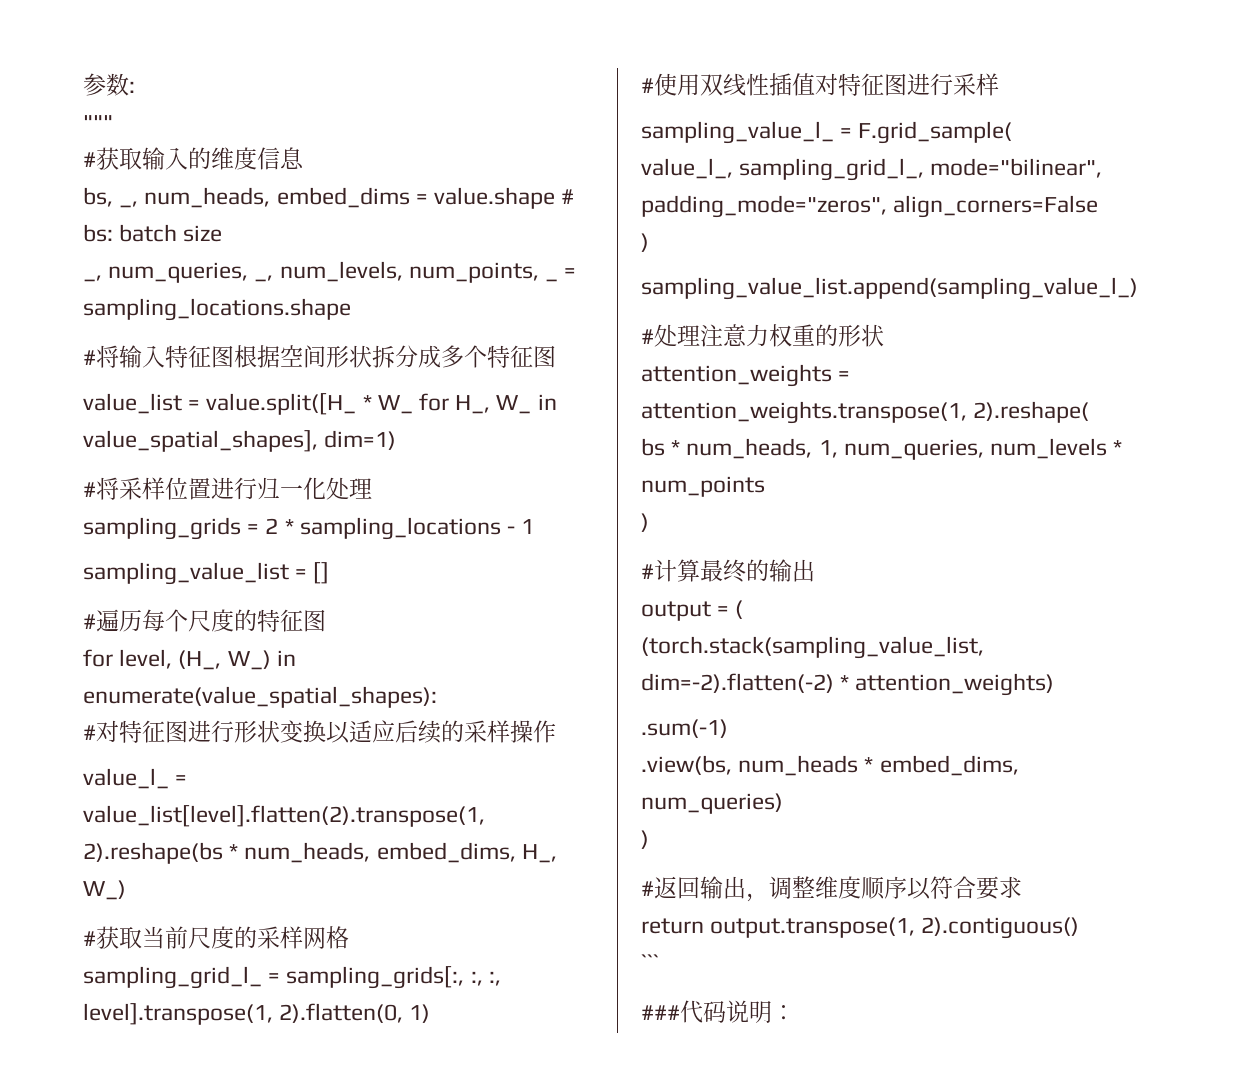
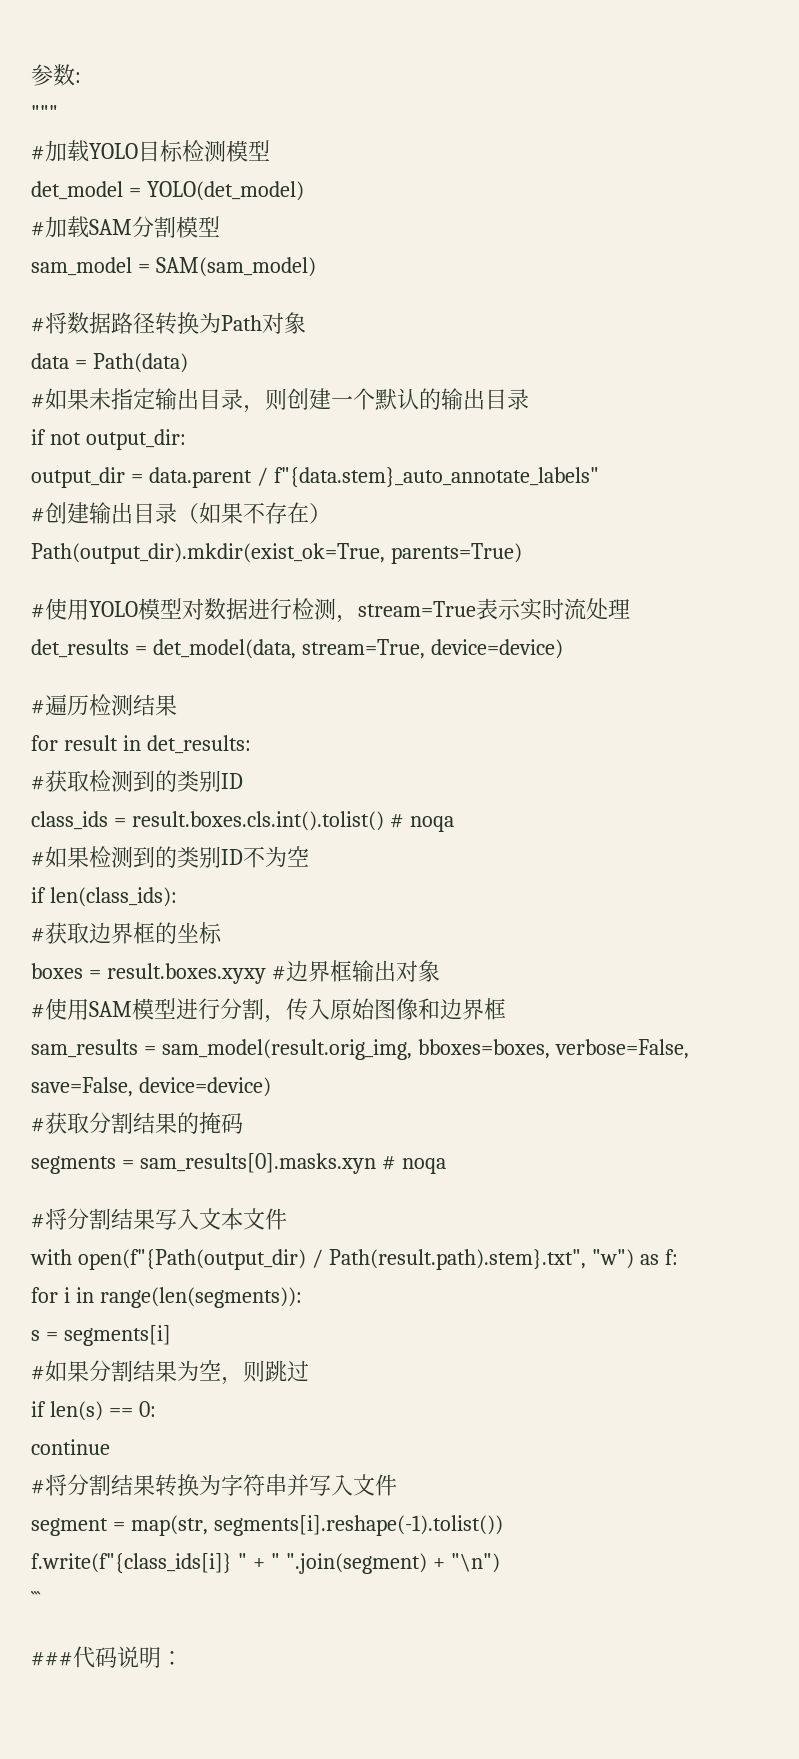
[96,147,304,170] [83,187,575,209] [83,224,223,242] [83,261,559,283] [564,268,577,278] [83,298,351,321] [83,345,556,368] [83,393,557,415] [83,430,397,452] [83,477,372,500] [83,517,535,540] [83,562,330,585] [83,609,326,632] [83,649,296,670] [83,686,437,708] [83,720,556,744] [83,768,188,789] [83,805,485,827] [83,842,557,864] [83,880,126,900] [83,926,349,949] [83,966,501,989] [83,1003,431,1025] [641,73,999,96] [641,121,1013,144] [641,158,1103,181] [641,195,1099,218] [641,233,649,252] [641,277,1138,300] [641,324,884,347] [641,364,851,387] [641,401,1090,424] [641,438,1123,460] [641,476,765,497] [641,513,649,532] [641,559,815,583] [641,600,744,621] [641,636,984,659] [641,673,1055,696] [641,719,728,738] [641,755,1019,776] [641,793,783,814] [641,830,649,849] [641,876,1022,902] [641,917,1080,939] 获取输入的维度信息 // bs, _, num_heads, embed_dims = value.shape # bs: batch size // _, num_queries, _, num_levels, num_points, _ = sampling_locations.shape // #将输入特征图根据空间形状拆分成多个特征图 // value_list = value.split([H_ * W_ for H_, W_ in value_spatial_shapes], dim=1) // #将采样位置进行归一化处理 // sampling_grids = 2 * sampling_locations - 1 // sampling_value_list = [] // #遍历每个尺度的特征图 // for level, (H_, W_) in enumerate(value_spatial_shapes): // #对特征图进行形状变换以适应后续的采样操作 // value_l_ = value_list[level].flatten(2).transpose(1, 2).reshape(bs * num_heads, embed_dims, H_, W_) // #获取当前尺度的采样网格 // sampling_grid_l_ = sampling_grids[:, :, :, level].transpose(1, 2).flatten(0, 1) // #使用双线性插值对特征图进行采样 // sampling_value_l_ = F.grid_sample( // value_l_, sampling_grid_l_, mode="bilinear", padding_mode="zeros", align_corners=False // ) // sampling_value_list.append(sampling_value_l_) // #处理注意力权重的形状 // attention_weights = attention_weights.transpose(1, 2).reshape( // bs * num_heads, 1, num_queries, num_levels * num_points // ) // #计算最终的输出 // output = ( // (torch.stack(sampling_value_list, dim=-2).flatten(-2) * attention_weights) // .sum(-1) // .view(bs, num_heads * embed_dims, num_queries) // ) // #返回输出，调整维度顺序以符合要求 // return output.transpose(1, 2).contiguous() -> [45,140,270,162] [31,181,304,201] [31,216,220,238] [31,257,316,277] [31,312,306,335] [31,353,188,373] [31,388,529,413] [31,429,186,450] [31,467,599,488] [31,502,331,524] [31,543,522,564] [31,598,630,623] [31,639,563,659] [31,694,177,716] [31,735,251,754] [31,770,243,792] [31,811,454,832] [31,846,309,868] [31,887,177,907] [31,922,222,944] [31,960,440,984] [31,998,506,1023] [31,1039,689,1060] [31,1077,271,1097] [31,1112,243,1134] [31,1153,446,1174] [31,1208,287,1230] [30,1249,678,1270] [31,1287,302,1308] [31,1325,171,1346] [31,1360,309,1385] [31,1401,156,1421] [31,1439,110,1455] [31,1474,397,1497] [31,1515,503,1536] [31,1553,500,1574] 加载YOLO目标检测模型 // det_model = YOLO(det_model) // #加载SAM分割模型 // sam_model = SAM(sam_model) // #将数据路径转换为Path对象 // data = Path(data) // #如果未指定输出目录，则创建一个默认的输出目录 // if not output_dir: // output_dir = data.parent / f"{data.stem}_auto_annotate_labels" // #创建输出目录（如果不存在） // Path(output_dir).mkdir(exist_ok=True, parents=True) // #使用YOLO模型对数据进行检测，stream=True表示实时流处理 // det_results = det_model(data, stream=True, device=device) // #遍历检测结果 // for result in det_results: // #获取检测到的类别ID // class_ids = result.boxes.cls.int().tolist() # noqa // #如果检测到的类别ID不为空 // if len(class_ids): // #获取边界框的坐标 // boxes = result.boxes.xyxy #边界框输出对象 // #使用SAM模型进行分割，传入原始图像和边界框 // sam_results = sam_model(result.orig_img, bboxes=boxes, verbose=False, save=False, device=device) // #获取分割结果的掩码 // segments = sam_results[0].masks.xyn # noqa // #将分割结果写入文本文件 // with open(f"{Path(output_dir) / Path(result.path).stem}.txt", "w") as f: // for i in range(len(segments)): // s = segments[i] // #如果分割结果为空，则跳过 // if len(s) == 0: // continue // #将分割结果转换为字符串并写入文件 // segment = map(str, segments[i].reshape(-1).tolist()) // f.write(f"{class_ids[i]} " + " ".join(segment) + "\n")

